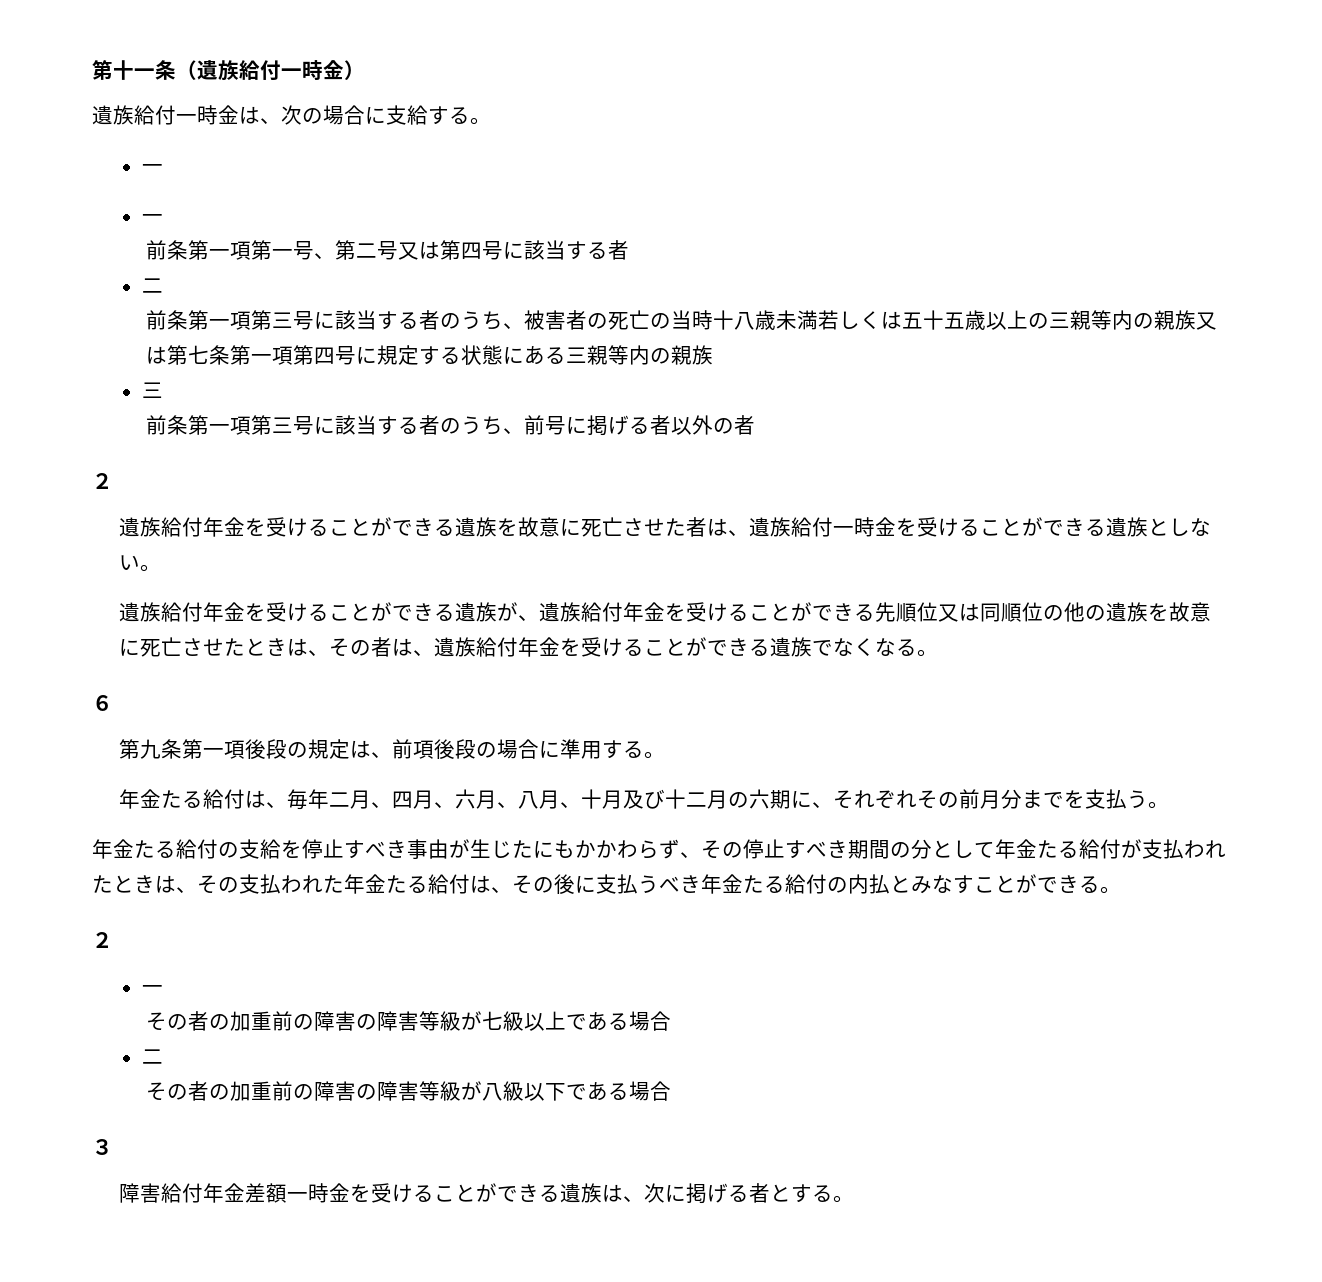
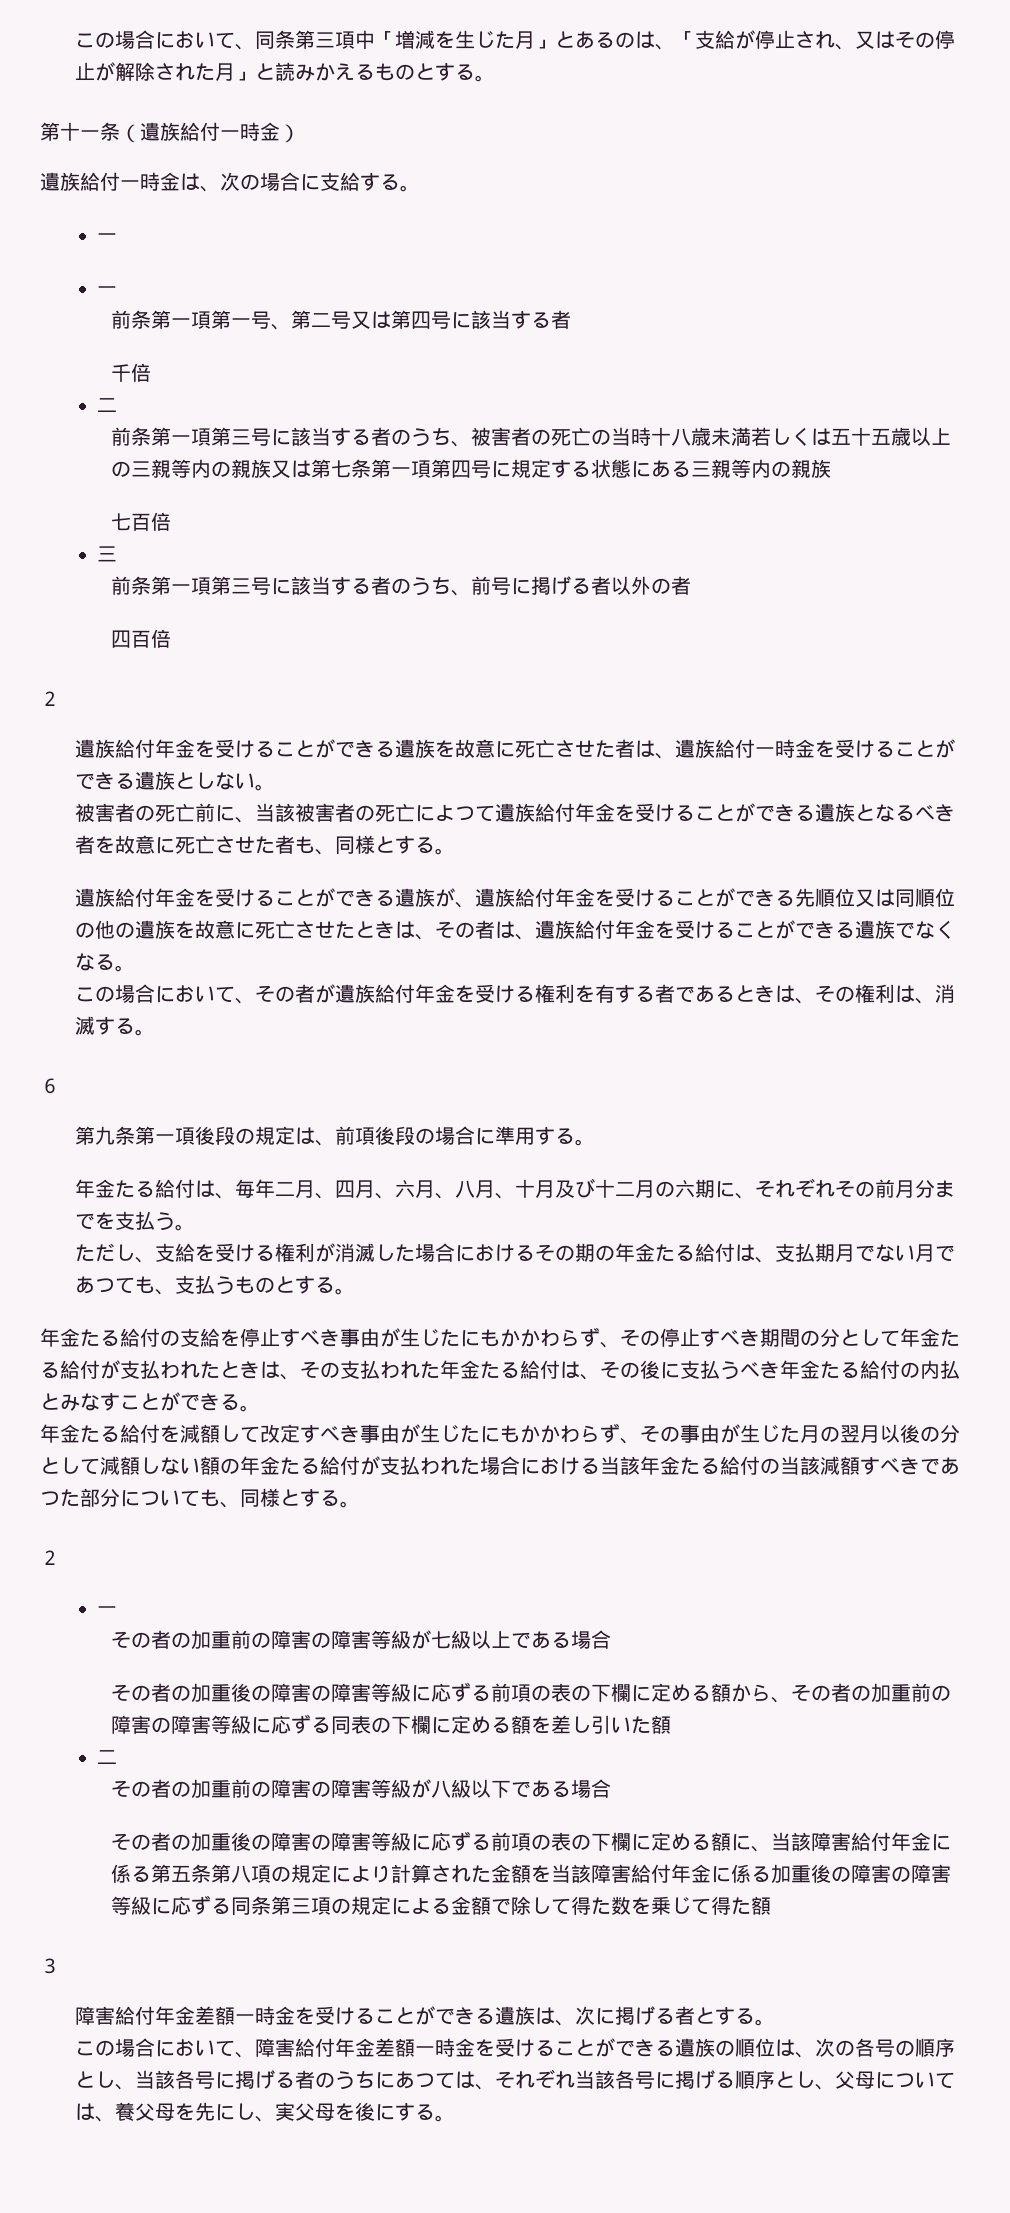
(92, 70) none -> [75,30,956,50] [75,62,496,82] この場合において、同条第三項中「増減を生じた月」とあるのは、「支給が停止され、又はその停止が解除された月」と読みかえるものとする。 //
(630, 250) none -> [110,363,151,382] // 千倍
(714, 355) none -> [110,512,171,531] // 七百倍
(756, 425) none -> [110,629,171,648] // 四百倍
(162, 568) none -> [75,803,956,823] [75,835,456,855] // 被害者の死亡前に、当該被害者の死亡によつて遺族給付年金を受けることができる遺族となるべき者を故意に死亡させた者も、同様とする。
(939, 653) none -> [75,984,956,1004] [75,1016,156,1036] // この場合において、その者が遺族給付年金を受ける権利を有する者であるときは、その権利は、消滅する。
(1170, 805) none -> [75,1243,956,1263] [75,1275,356,1295] // ただし、支給を受ける権利が消滅した場合におけるその期の年金たる給付は、支払期月でない月であつても、支払うものとする。
(1121, 890) none -> [40,1423,960,1444] [40,1456,960,1475] [40,1488,360,1508] // 年金たる給付を減額して改定すべき事由が生じたにもかかわらず、その事由が生じた月の翌月以後の分として減額しない額の年金たる給付が支払われた場合における当該年金たる給付の当該減額すべきであつた部分についても、同様とする。
(672, 1021) none -> [110,1682,951,1703] [110,1714,671,1734] // その者の加重後の障害の障害等級に応ずる前項の表の下欄に定める額から、その者の加重前の障害の障害等級に応ずる同表の下欄に定める額を差し引いた額
(672, 1091) none -> [110,1831,951,1852] [110,1864,951,1884] [110,1895,771,1915] // その者の加重後の障害の障害等級に応ずる前項の表の下欄に定める額に、当該障害給付年金に係る第五条第八項の規定により計算された金額を当該障害給付年金に係る加重後の障害の障害等級に応ずる同条第三項の規定による金額で除して得た数を乗じて得た額
(855, 1199) none -> [75,2038,956,2058] [75,2069,956,2090] [75,2102,456,2122] // この場合において、障害給付年金差額一時金を受けることができる遺族の順位は、次の各号の順序とし、当該各号に掲げる者のうちにあつては、それぞれ当該各号に掲げる順序とし、父母については、養父母を先にし、実父母を後にする。

